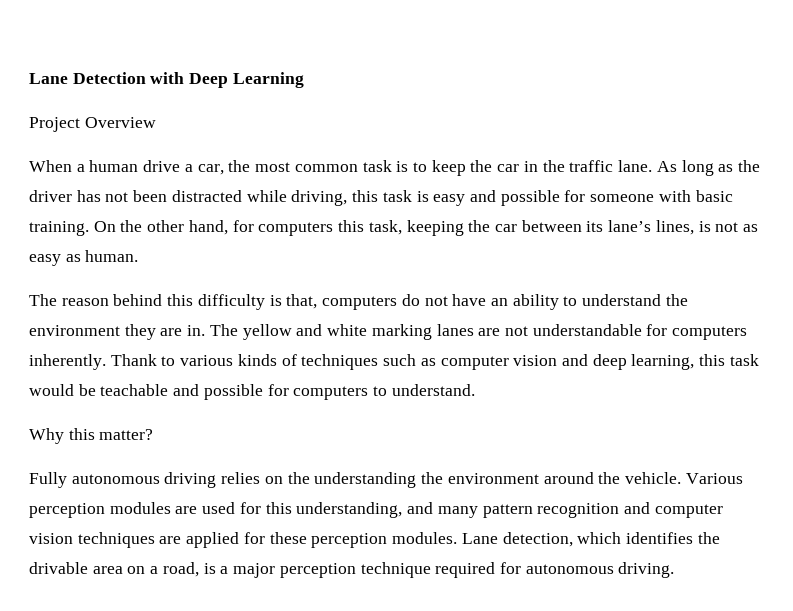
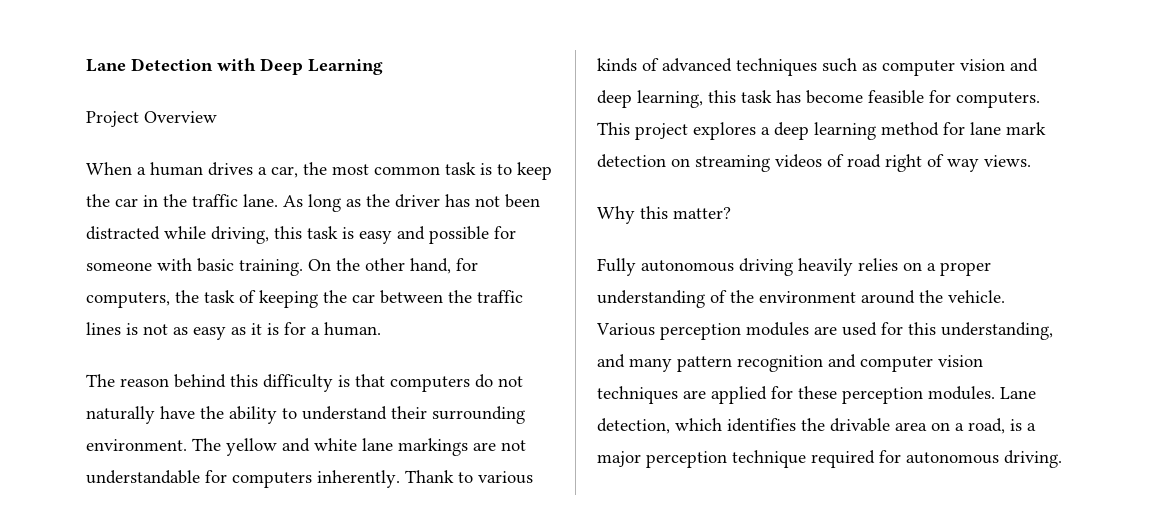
[143,160,181,172] drive -> [208,162,253,176] drives
[258,220,402,236] computers this task, -> [86,290,256,308] computers, the task of
[586,220,694,235] its lane’s lines, -> [448,290,523,303] [86,322,121,335] the traffic lines
(81, 258) none -> [251,322,320,335] it is for a
[286,294,318,309] that, -> [355,374,385,387] that
[452,294,688,310] [29,324,206,340] have an ability to understand the environment they are in. -> [86,406,525,424] [86,439,187,451] naturally have the ability to understand their surrounding environment.
[371,324,474,340] marking lanes -> [362,438,468,456] lane markings
(297, 360) none -> [662,58,732,72] advanced
[29,384,475,400] would be teachable and possible for computers to understand. -> [776,90,1040,108] [597,122,1046,140] [597,154,1031,172] has become feasible for computers. This project explores a deep learning method for lane mark detection on streaming videos of road right of way views.
(217, 480) none -> [798,258,853,276] heavily
[287,472,417,488] the understanding -> [927,262,991,276] [597,290,727,308] a proper understanding of

